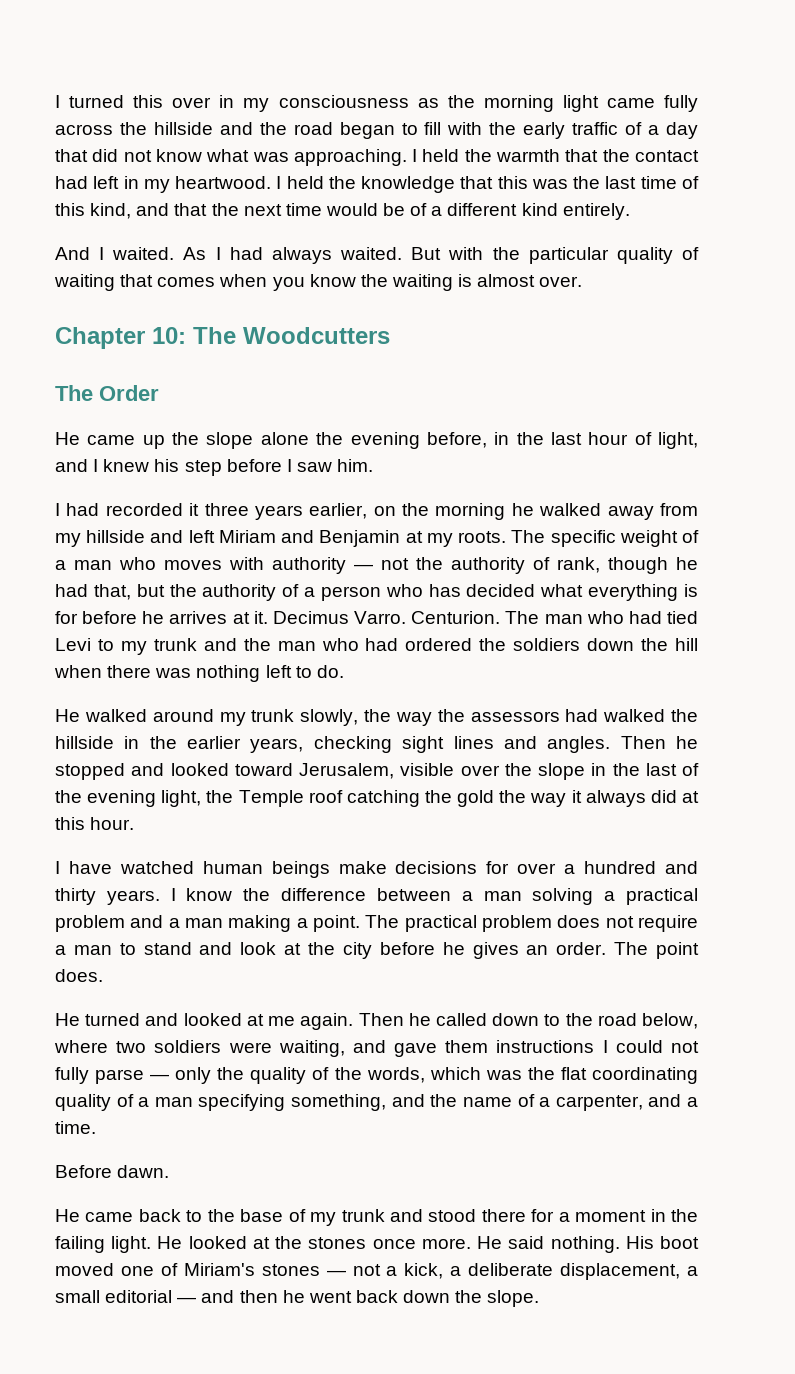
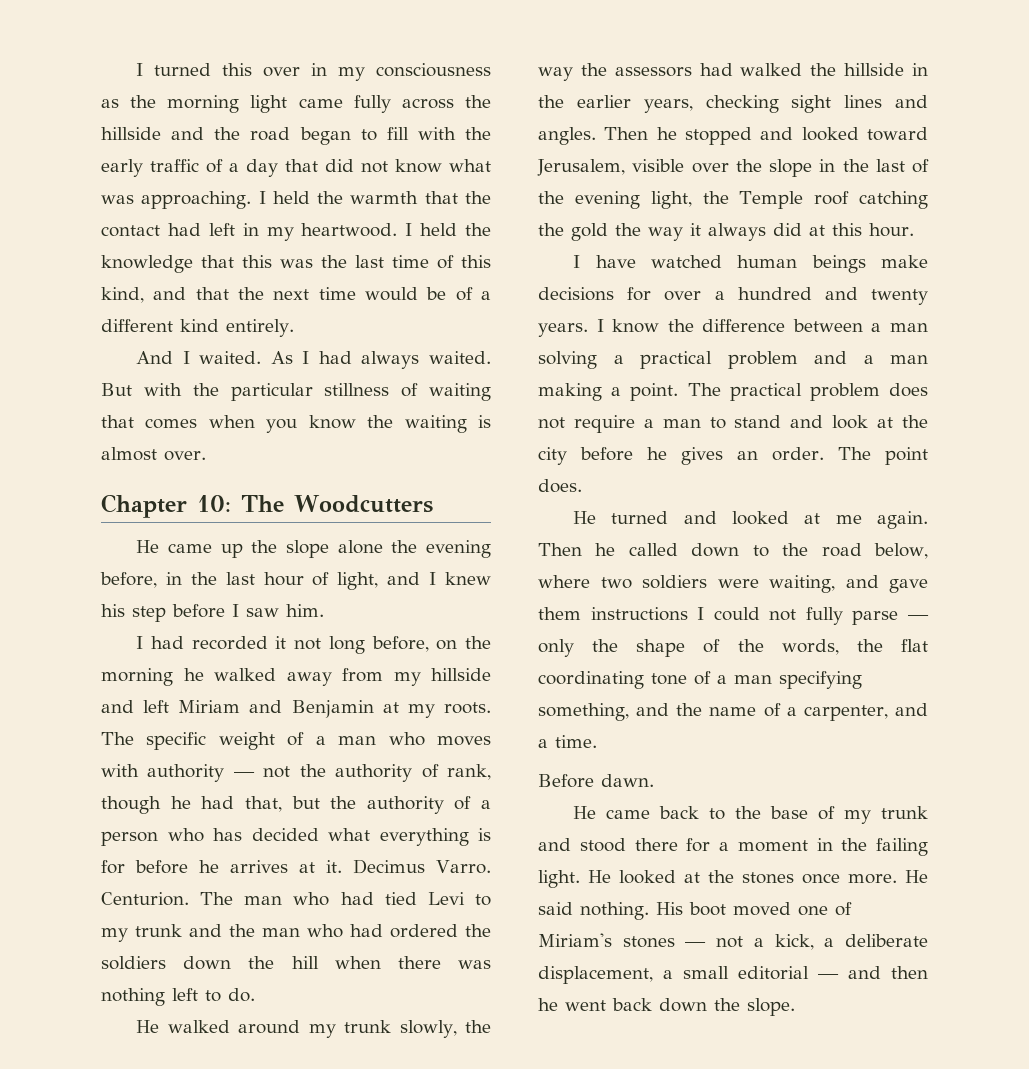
[616,247,673,264] quality -> [324,383,390,396] stillness
[55,385,159,401] // The Order -> (433, 504) none
[204,503,368,520] three years earlier, -> [294,636,429,654] not long before,
[55,888,96,905] thirty -> [871,289,928,305] twenty
[250,1067,307,1084] quality -> [636,639,686,657] shape
[429,1067,522,1080] which was -> (839, 647) none
[55,1094,111,1111] quality -> [651,673,687,685] tone

